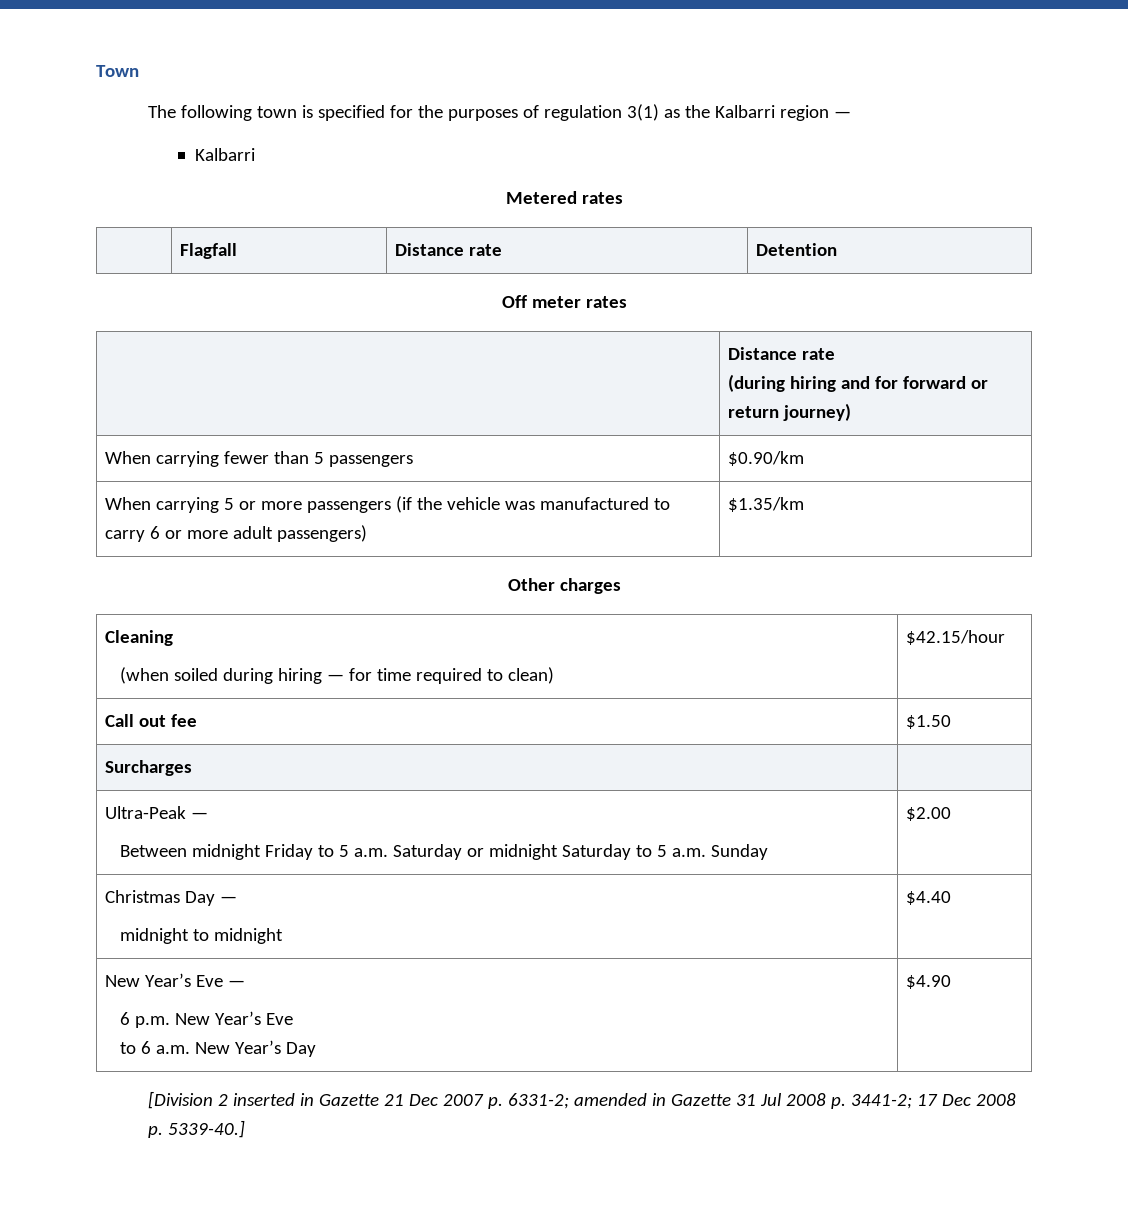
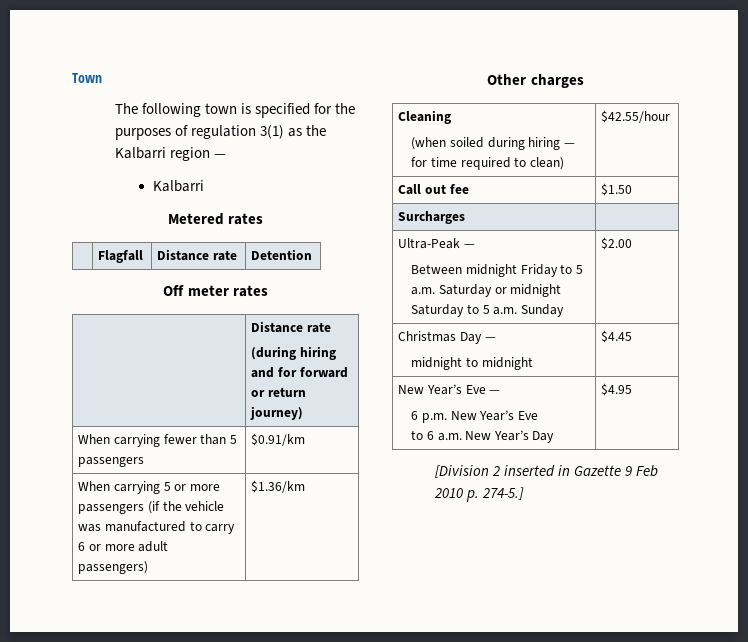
[727,451,804,466] $0.90/km -> [251,433,306,446] $0.91/km
[727,497,804,512] $1.35/km -> [251,480,306,493] $1.36/km
[905,630,1005,645] $42.15/hour -> [601,110,671,123] $42.55/hour
[905,891,951,905] $4.40 -> [601,330,633,343] $4.45
[905,975,951,989] $4.90 -> [601,383,633,396] $4.95
[384,1093,1017,1109] [148,1120,246,1138] 21 Dec 2007 p. 6331-2; amended in Gazette 31 Jul 2008 p. 3441-2; 17 Dec 2008 p. 5339-40.] -> [625,465,659,477] [433,487,524,502] 9 Feb 2010 p. 274-5.]

